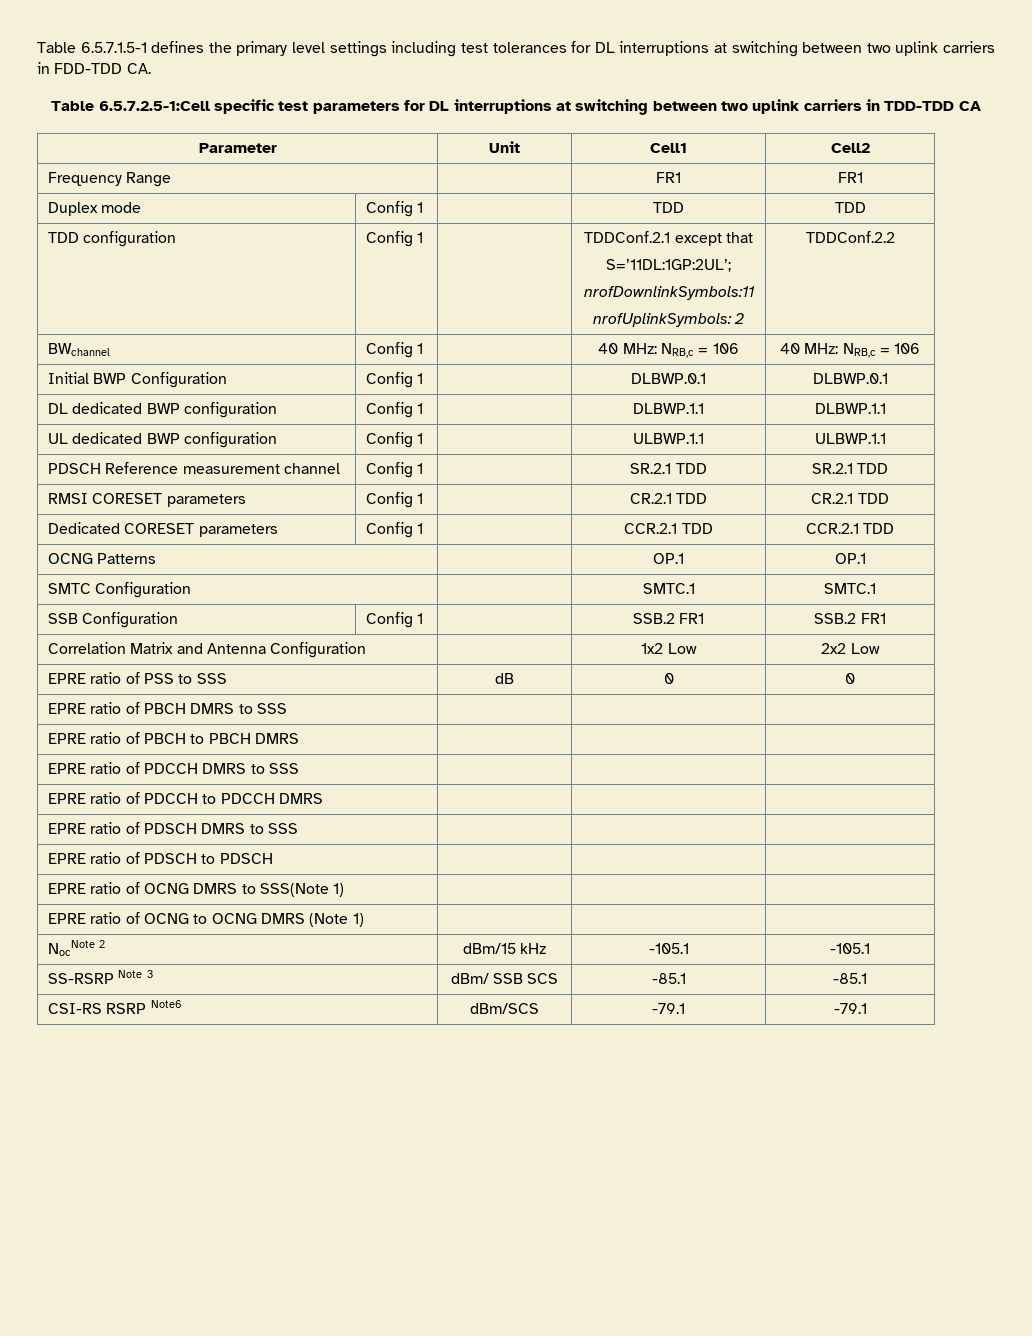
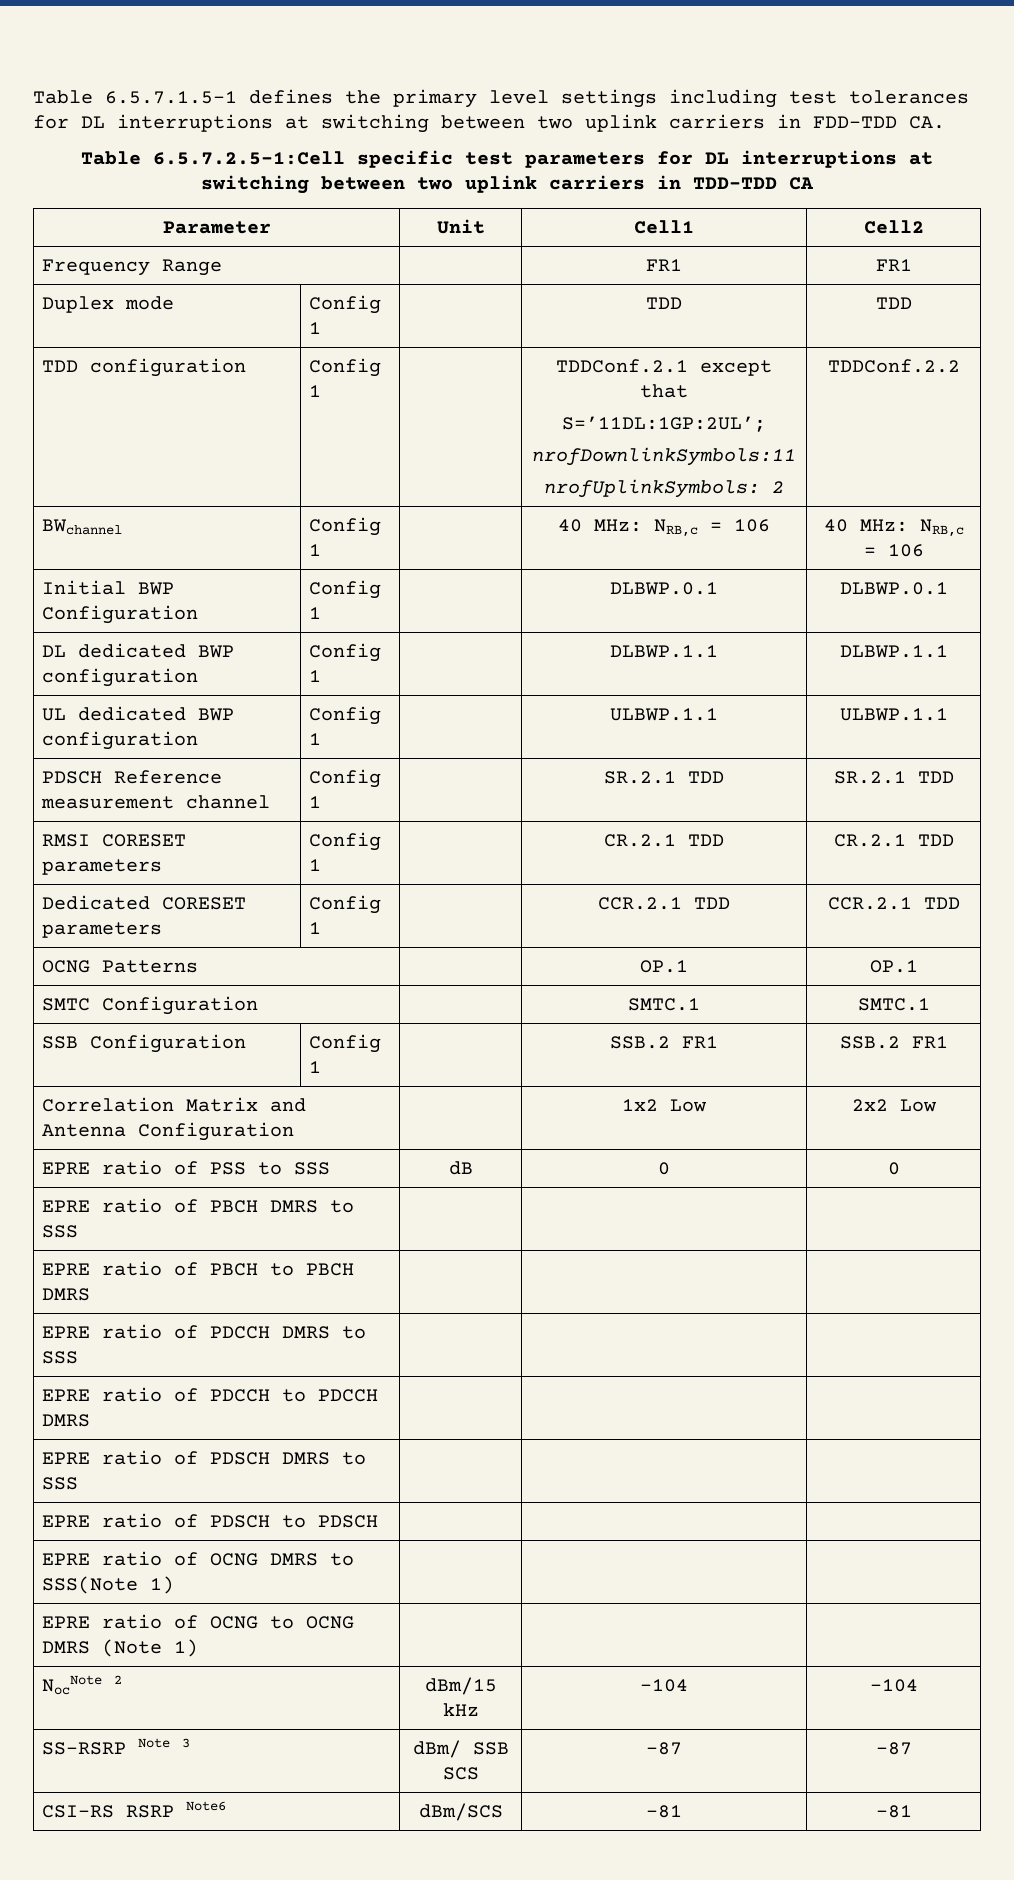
[648,943,689,954] [830,943,870,954] -105.1 | -105.1 -> [640,1679,688,1692] [869,1679,918,1692] -104 | -104
[651,973,686,984] [833,973,867,984] -85.1 | -85.1 -> [646,1742,682,1755] [875,1742,912,1755] -87 | -87
[652,1003,685,1014] [833,1003,867,1014] -79.1 | -79.1 -> [646,1805,682,1818] [875,1805,912,1818] -81 | -81

